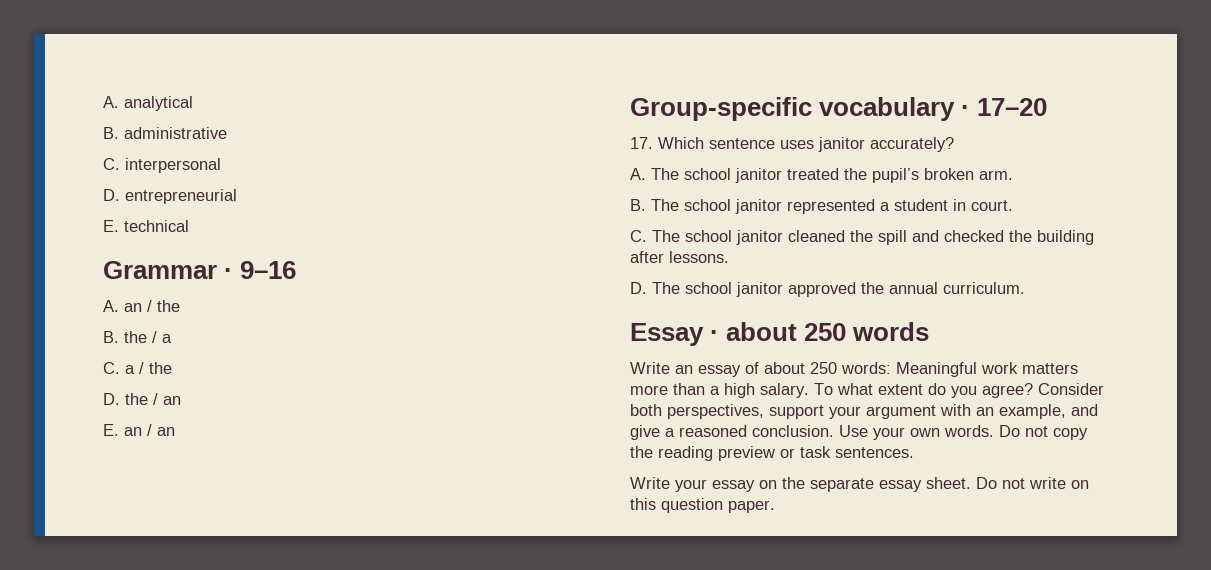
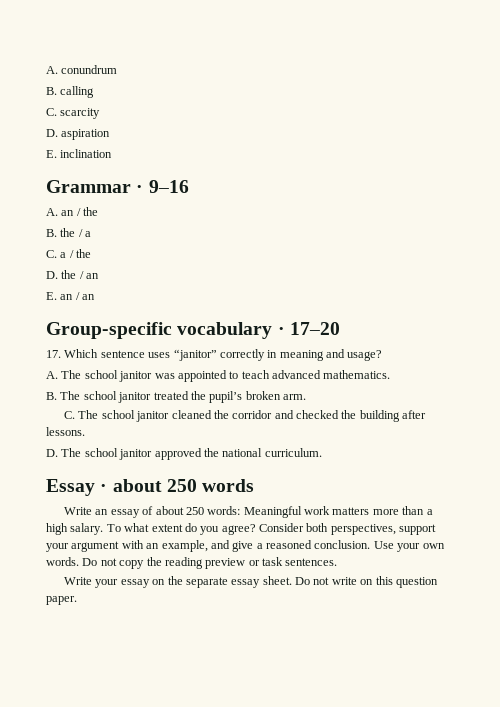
[103,96,193,111] [103,127,227,139] [103,158,221,173] [103,189,237,204] [103,220,189,232] A. analytical // B. administrative // C. interpersonal // D. entrepreneurial // E. technical -> [46,65,118,74] [46,86,95,98] [46,108,101,119] [46,129,111,140] [46,149,113,158] A. conundrum // B. calling // C. scarcity // D. aspiration // E. inclination
[818,137,954,152] [630,168,646,180] janitor accurately? // A. -> [173,349,383,361] [46,370,391,382] [46,392,57,400] “janitor” correctly in meaning and usage? // A. The school janitor was appointed to teach advanced mathematics. // B.
[630,199,1013,214] // B. The school janitor represented a student in court. -> (306, 397) none
[878,230,907,245] spill -> [232,410,273,419] corridor
[889,282,938,294] annual -> [222,448,263,457] national

